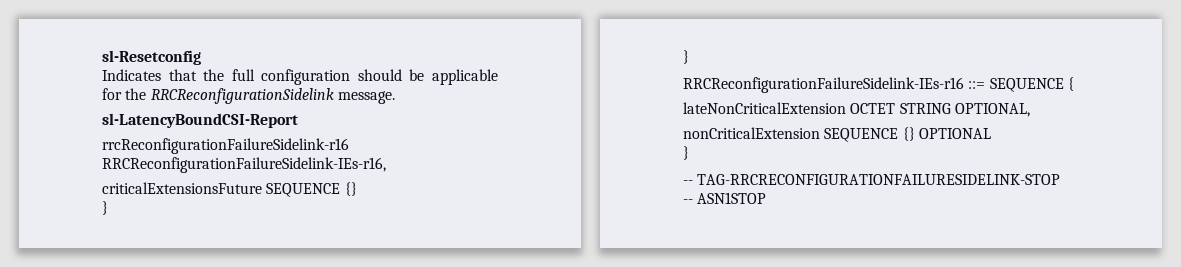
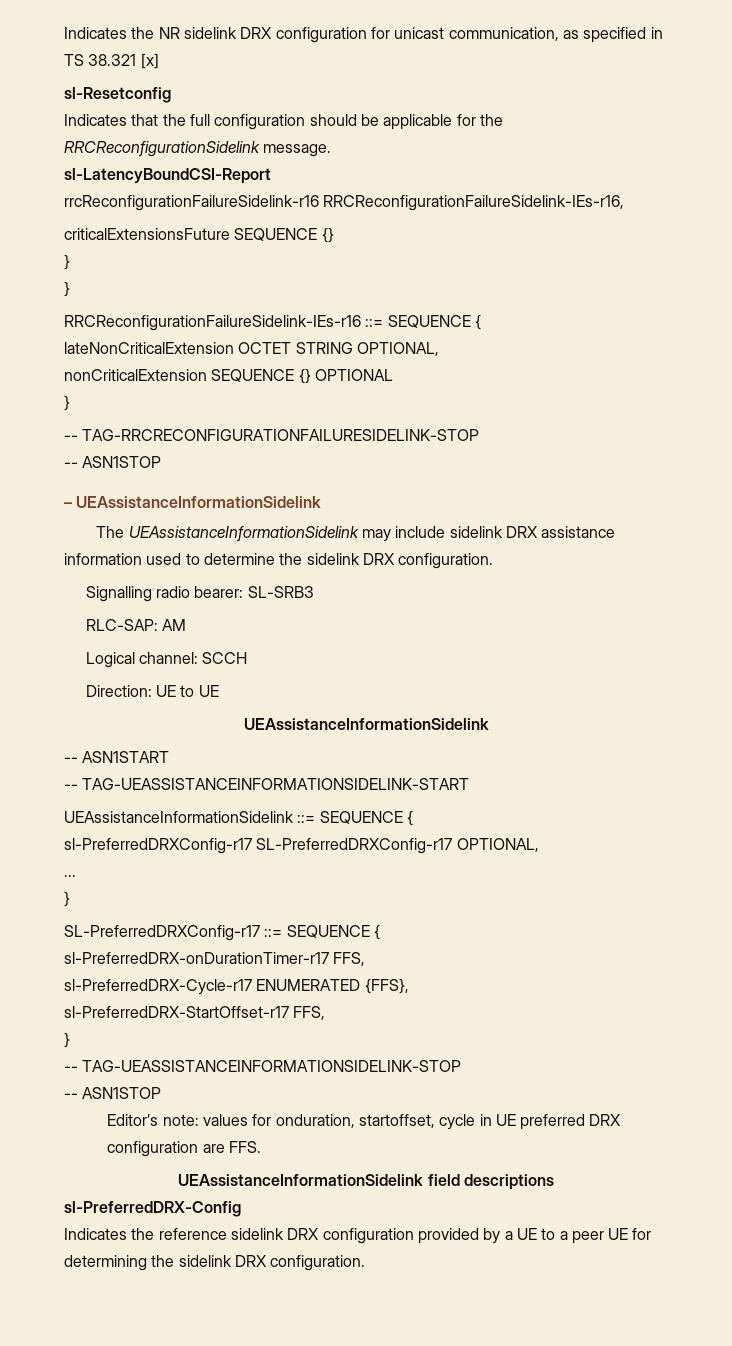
(102, 57) none -> [64,27,663,43] [64,53,159,69] Indicates the NR sidelink DRX configuration for unicast communication, as specified in TS 38.321 [x] //
(767, 198) none -> [64,496,322,508] [96,526,616,542] [64,553,494,569] [85,586,314,602] [85,619,186,631] [85,652,248,668] [85,685,219,697] [243,718,489,730] [64,751,170,763] [64,778,470,790] [64,810,413,826] [64,838,539,854] [64,875,76,877] [64,891,70,907] [64,924,380,941] [64,952,366,966] [64,978,409,995] [64,1006,326,1020] [64,1032,70,1048] [64,1060,462,1072] [64,1087,162,1099] [107,1114,622,1130] [107,1141,261,1157] [178,1174,554,1190] [64,1201,241,1217] [64,1228,652,1244] [64,1255,366,1271] // – UEAssistanceInformationSidelink // The UEAssistanceInformationSidelink may include sidelink DRX assistance information used to determine the sidelink DRX configuration. // Signalling radio bearer: SL-SRB3 // RLC-SAP: AM // Logical channel: SCCH // Direction: UE to UE // UEAssistanceInformationSidelink // -- ASN1START // -- TAG-UEASSISTANCEINFORMATIONSIDELINK-START // UEAssistanceInformationSidelink ::= SEQUENCE { // sl-PreferredDRXConfig-r17 SL-PreferredDRXConfig-r17 OPTIONAL, // ... // } // SL-PreferredDRXConfig-r17 ::= SEQUENCE { // sl-PreferredDRX-onDurationTimer-r17 FFS, // sl-PreferredDRX-Cycle-r17 ENUMERATED {FFS}, // sl-PreferredDRX-StartOffset-r17 FFS, // } // -- TAG-UEASSISTANCEINFORMATIONSIDELINK-STOP // -- ASN1STOP // Editor’s note: values for onduration, startoffset, cycle in UE preferred DRX configuration are FFS. // UEAssistanceInformationSidelink field descriptions // sl-PreferredDRX-Config // Indicates the reference sidelink DRX configuration provided by a UE to a peer UE for determining the sidelink DRX configuration.

